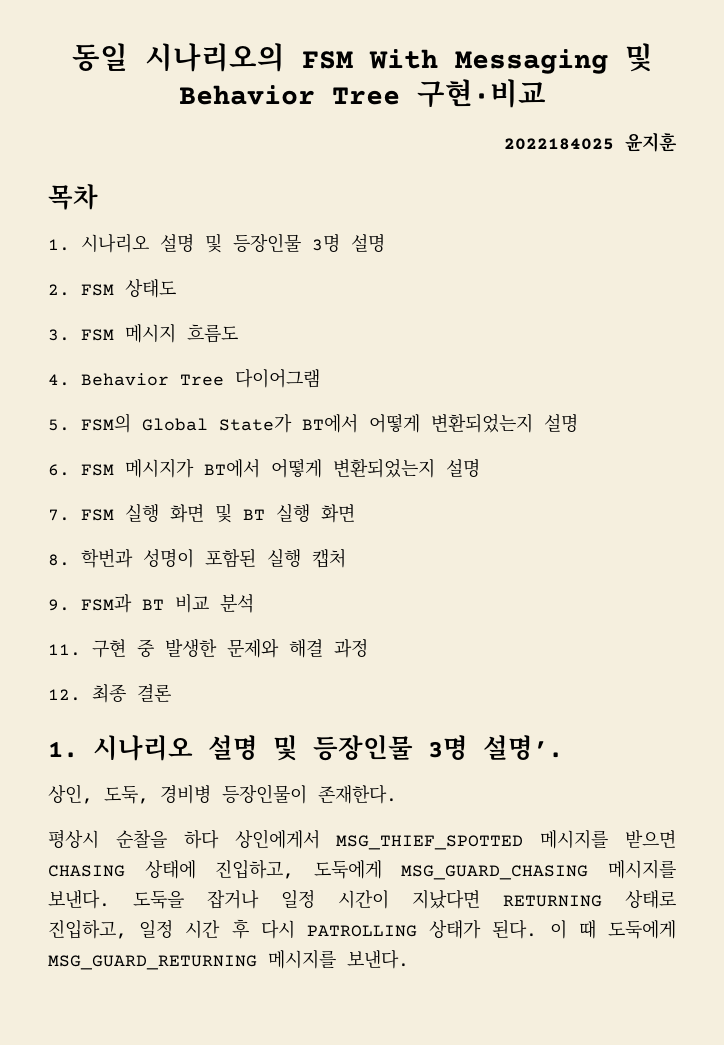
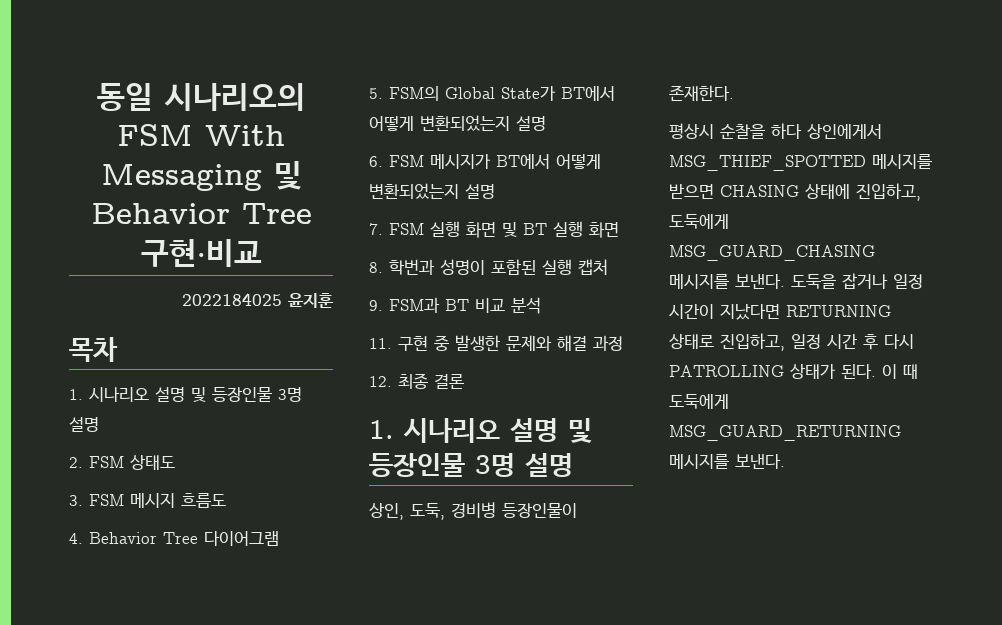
[483,735,563,760] 설명’. -> [525,453,573,477] 설명

